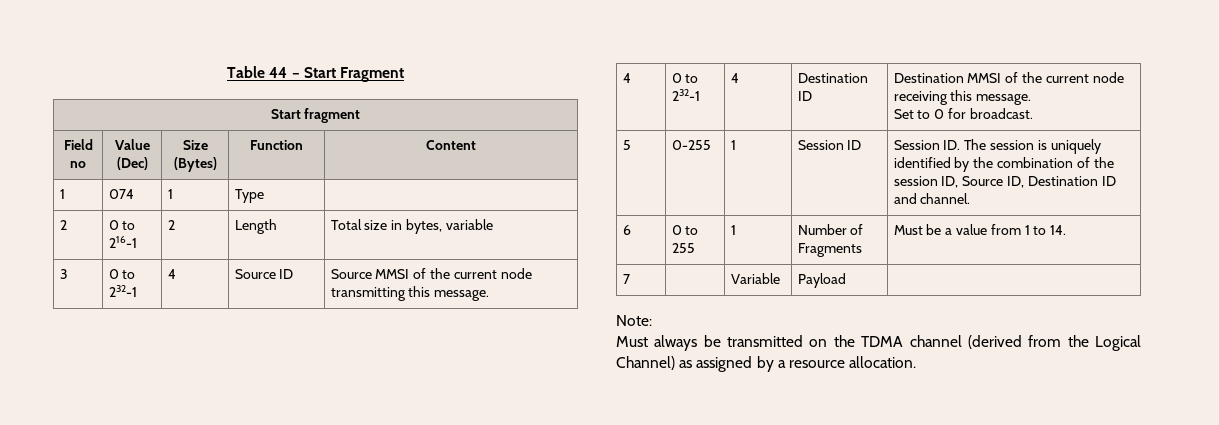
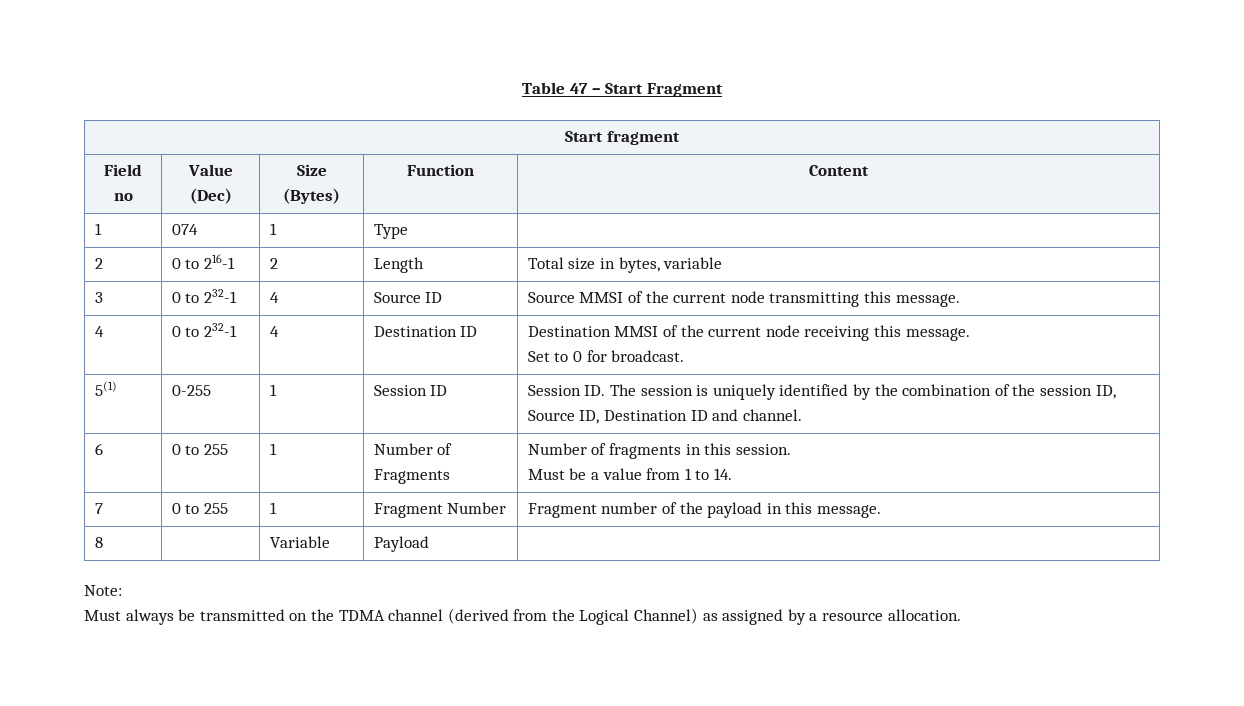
[269,67,288,78] 44 -> [569,83,588,94] 47
[622,140,631,150] 5 -> [94,381,117,396] 5(1)
(862, 250) none -> [527,443,791,459] Number of fragments in this session. //
(630, 279) none -> [171,503,229,514] [269,502,277,514] [373,502,507,518] [527,502,882,518] [94,537,103,548] | 0 to 255 | 1 | Fragment Number | Fragment number of the payload in this message. // 8

